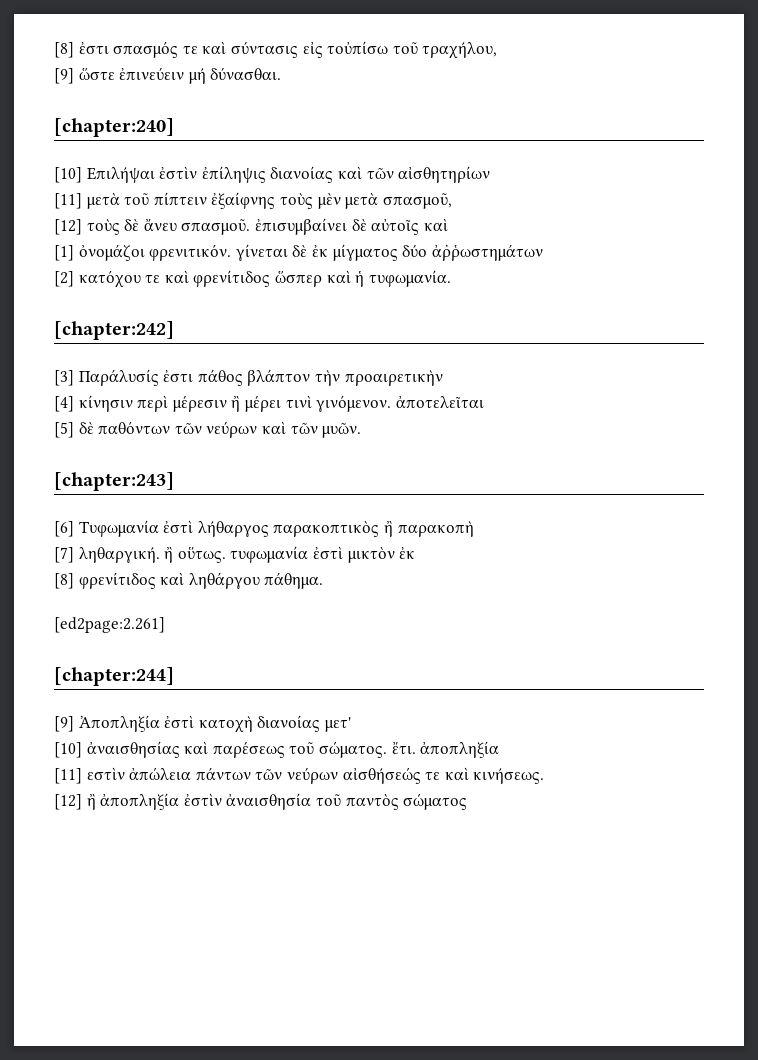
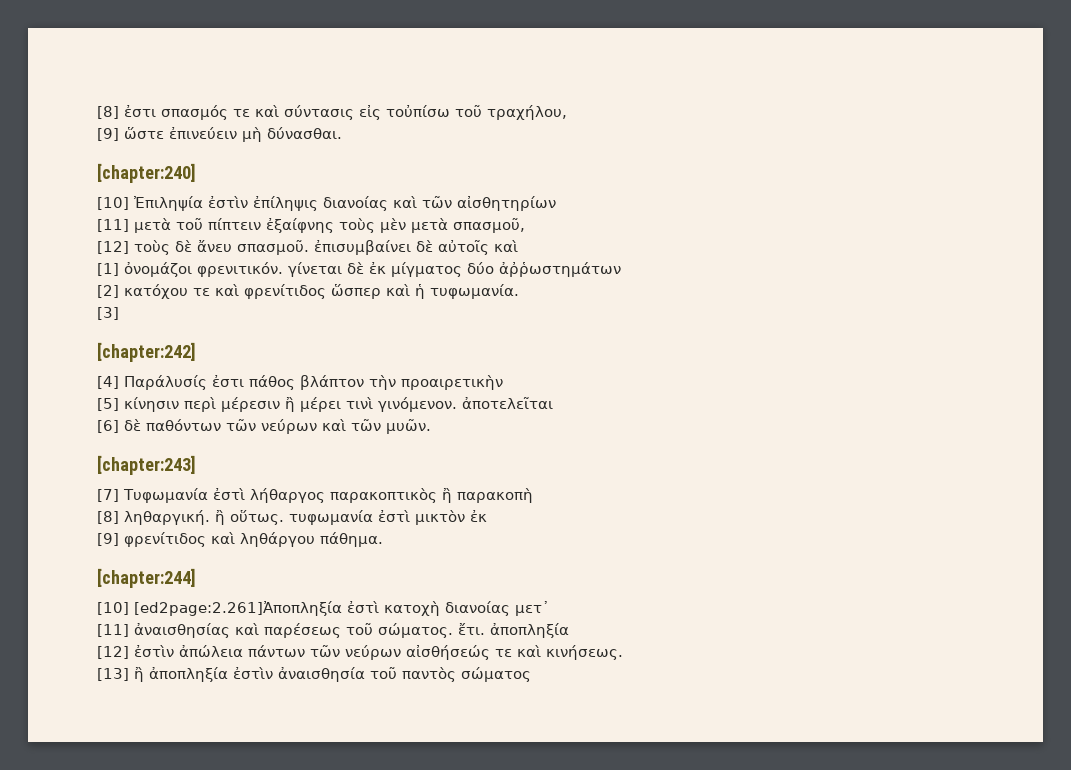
[188,68,206,84] μή -> [242,127,262,142] μὴ
[86,167,155,183] Επιλήψαι -> [134,196,203,211] Ἐπιληψία
(451, 278) none -> [97,307,119,320] // [3]
[54,370,74,386] [3] -> [97,376,119,389] [4]
[54,396,74,412] [4] -> [97,398,119,411] [5]
[54,422,74,438] [5] -> [97,420,119,433] [6]
[54,521,74,537] [6] -> [97,489,119,502] [7]
[54,547,74,563] [7] -> [97,511,119,524] [8]
[54,573,74,589] [8] -> [97,533,119,546] [9]
[54,617,165,633] // [ed2page:2.261] -> (383, 539) none
[54,715,160,732] [9] Ἀποπληξία -> [97,601,342,616] [10] [ed2page:2.261]Ἀποπληξία
[324,717,351,732] [54,742,82,758] μετ' // [10] -> [515,601,550,616] [97,624,129,637] μετ᾽ // [11]
[54,767,125,784] [11] εστὶν -> [97,645,174,659] [12] ἐστὶν
[54,794,82,810] [12] -> [97,668,129,681] [13]

